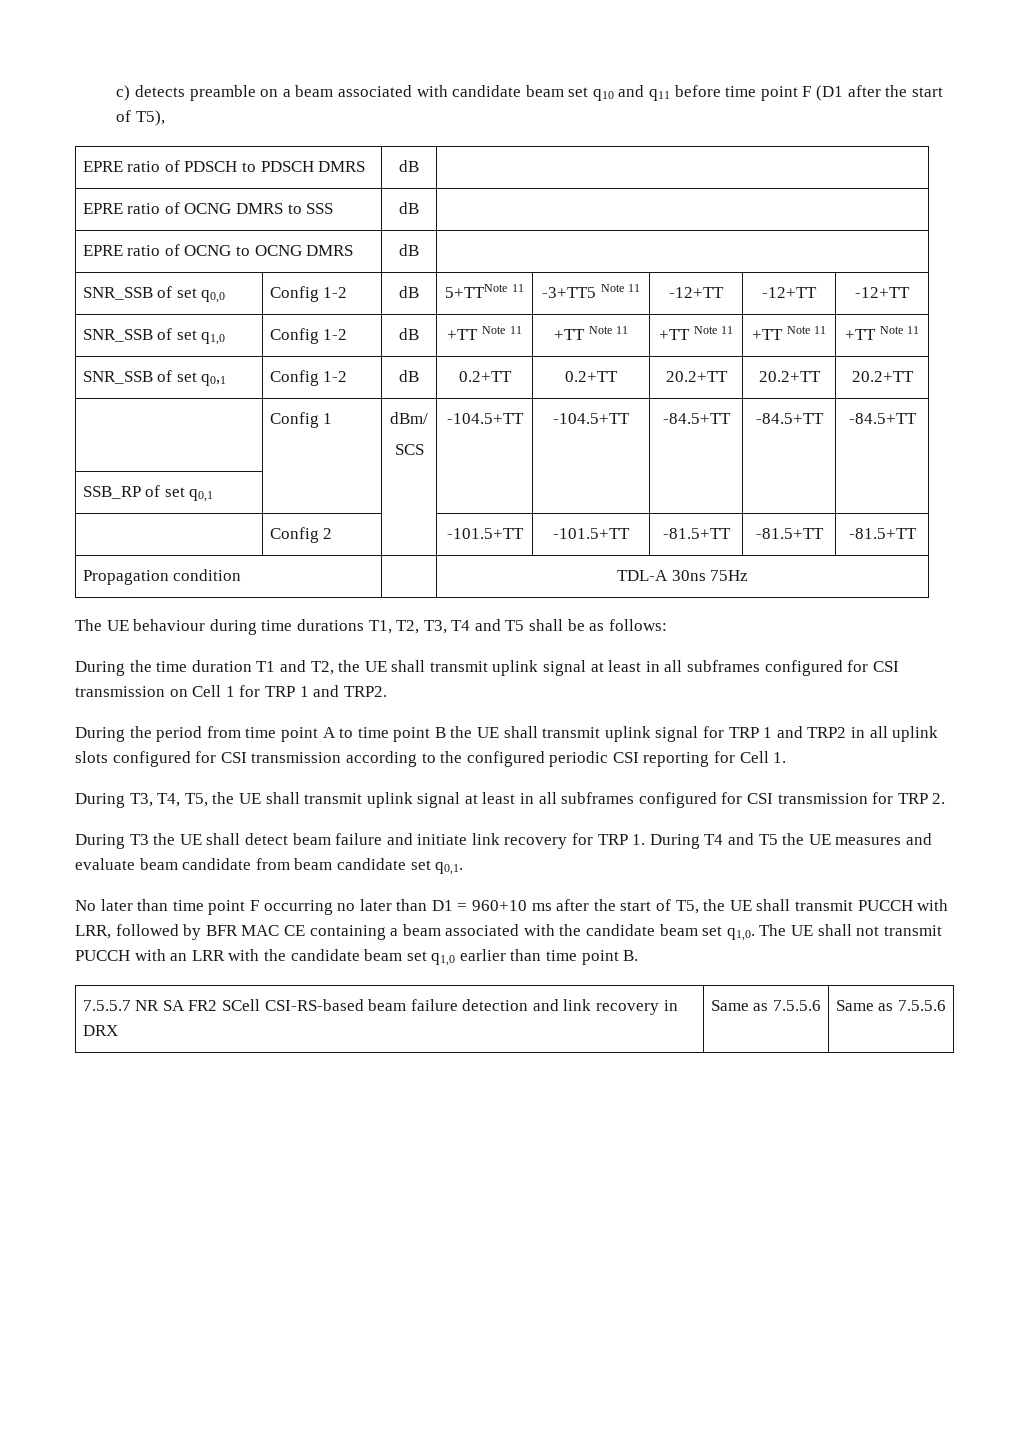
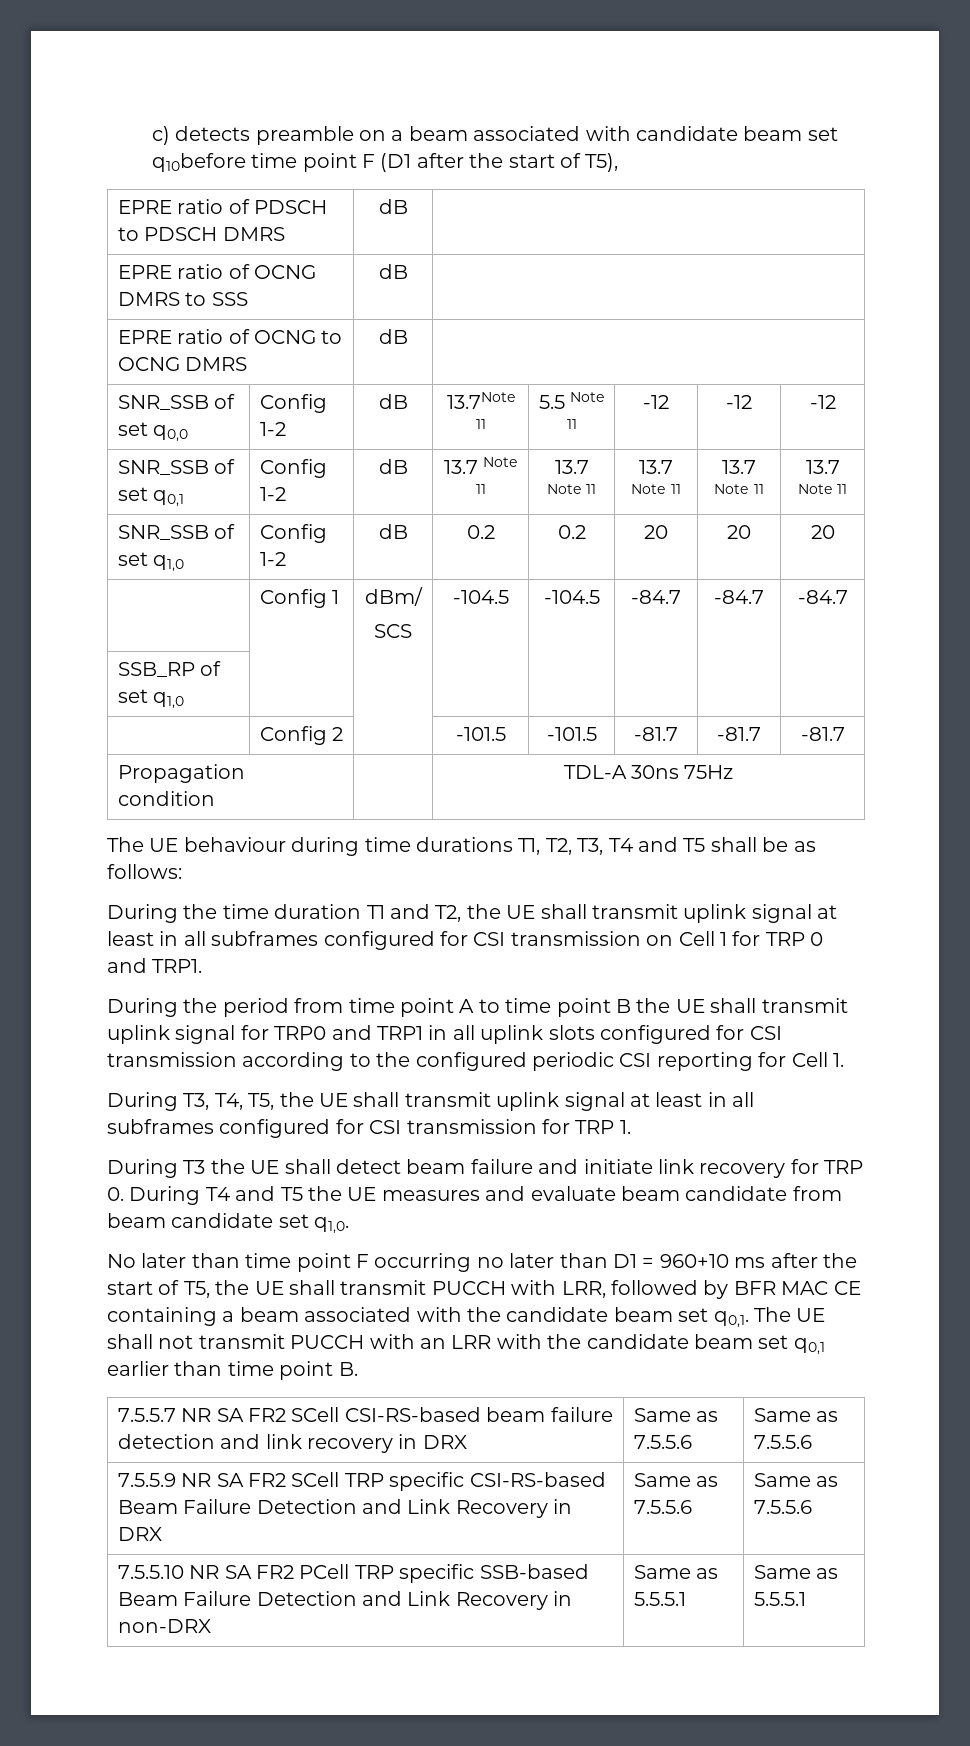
[592,85,721,101] q10 and q11 before -> [151,153,246,172] q10before
[445,284,524,298] [541,284,641,298] [669,287,724,298] [762,287,817,298] [855,287,910,298] 5+TTNote 11 | -3+TT5 Note 11 | -12+TT | -12+TT | -12+TT -> [446,392,515,409] [475,419,486,429] [538,392,605,409] [566,419,577,429] [643,395,669,409] [726,395,752,409] [809,395,836,409] [117,459,236,475] [117,487,185,507] [259,459,327,478] [259,487,286,501] [378,459,408,474] [443,457,518,474] [475,484,486,494] [554,460,589,474] [546,484,597,494] [639,460,673,474] [631,484,681,494] [722,460,756,474] [714,484,764,494] [805,460,840,474] [797,484,848,494] 13.7Note 11 | 5.5 Note 11 | -12 | -12 | -12 // SNR_SSB of set q0,1 | Config 1-2 | dB | 13.7 Note 11 | 13.7 Note 11 | 13.7 Note 11 | 13.7 Note 11 | 13.7 Note 11
[447,326,522,340] [553,326,629,340] [658,326,734,340] [751,326,827,340] [844,326,920,340] [82,370,227,386] [269,370,348,386] [399,370,419,382] [458,371,512,382] [565,371,618,382] [665,371,728,382] [758,371,821,382] [851,371,914,382] +TT Note 11 | +TT Note 11 | +TT Note 11 | +TT Note 11 | +TT Note 11 // SNR_SSB of set q0,1 | Config 1-2 | dB | 0.2+TT | 0.2+TT | 20.2+TT | 20.2+TT | 20.2+TT -> [466,525,495,539] [557,525,586,539] [644,525,668,539] [727,525,751,539] [810,525,835,539] 0.2 | 0.2 | 20 | 20 | 20
[446,413,524,424] [553,413,630,424] [662,413,731,424] [755,413,824,424] [848,413,917,424] -104.5+TT | -104.5+TT | -84.5+TT | -84.5+TT | -84.5+TT -> [452,590,509,604] [543,590,600,604] [631,590,681,604] [714,590,764,604] [797,590,848,604] -104.5 | -104.5 | -84.7 | -84.7 | -84.7
[189,489,214,502] q0,1 -> [153,692,185,709] q1,0
[446,528,524,539] [553,528,630,539] [662,528,731,539] [755,528,824,539] [848,528,917,539] -101.5+TT | -101.5+TT | -81.5+TT | -81.5+TT | -81.5+TT -> [455,727,506,741] [546,727,597,741] [634,727,678,741] [717,727,761,741] [800,727,845,741] -101.5 | -101.5 | -81.7 | -81.7 | -81.7
[299,685,387,697] 1 and TRP2. -> [810,932,824,946] [107,958,203,973] 0 and TRP1.
[728,726,847,738] TRP 1 and TRP2 -> [274,1025,423,1040] TRP0 and TRP1
[932,793,946,804] 2. -> [619,1120,631,1134] 1.
[632,834,646,845] 1. -> [107,1187,124,1201] 0.
[435,862,464,875] q0,1. -> [314,1217,350,1234] q1,0.
[726,928,755,941] q1,0. -> [713,1311,749,1328] q0,1.
[431,953,456,966] q1,0 -> [793,1338,825,1355] q0,1
(946, 1005) none -> [117,1472,606,1491] [117,1499,573,1518] [117,1527,162,1541] [633,1473,719,1487] [633,1500,692,1514] [753,1473,839,1487] [753,1500,812,1514] [117,1564,589,1583] [117,1591,573,1610] [117,1619,211,1633] [633,1565,719,1579] [633,1592,686,1606] [753,1565,839,1579] [753,1592,806,1606] // 7.5.5.9 NR SA FR2 SCell TRP specific CSI-RS-based Beam Failure Detection and Link Recovery in DRX | Same as 7.5.5.6 | Same as 7.5.5.6 // 7.5.5.10 NR SA FR2 PCell TRP specific SSB-based Beam Failure Detection and Link Recovery in non-DRX | Same as 5.5.5.1 | Same as 5.5.5.1

